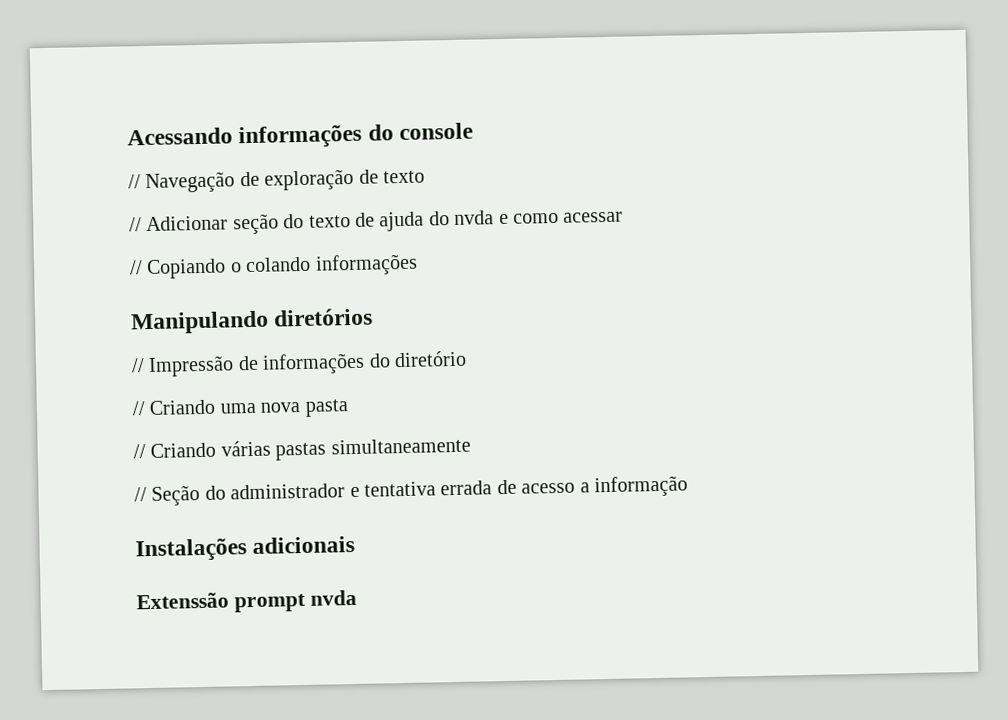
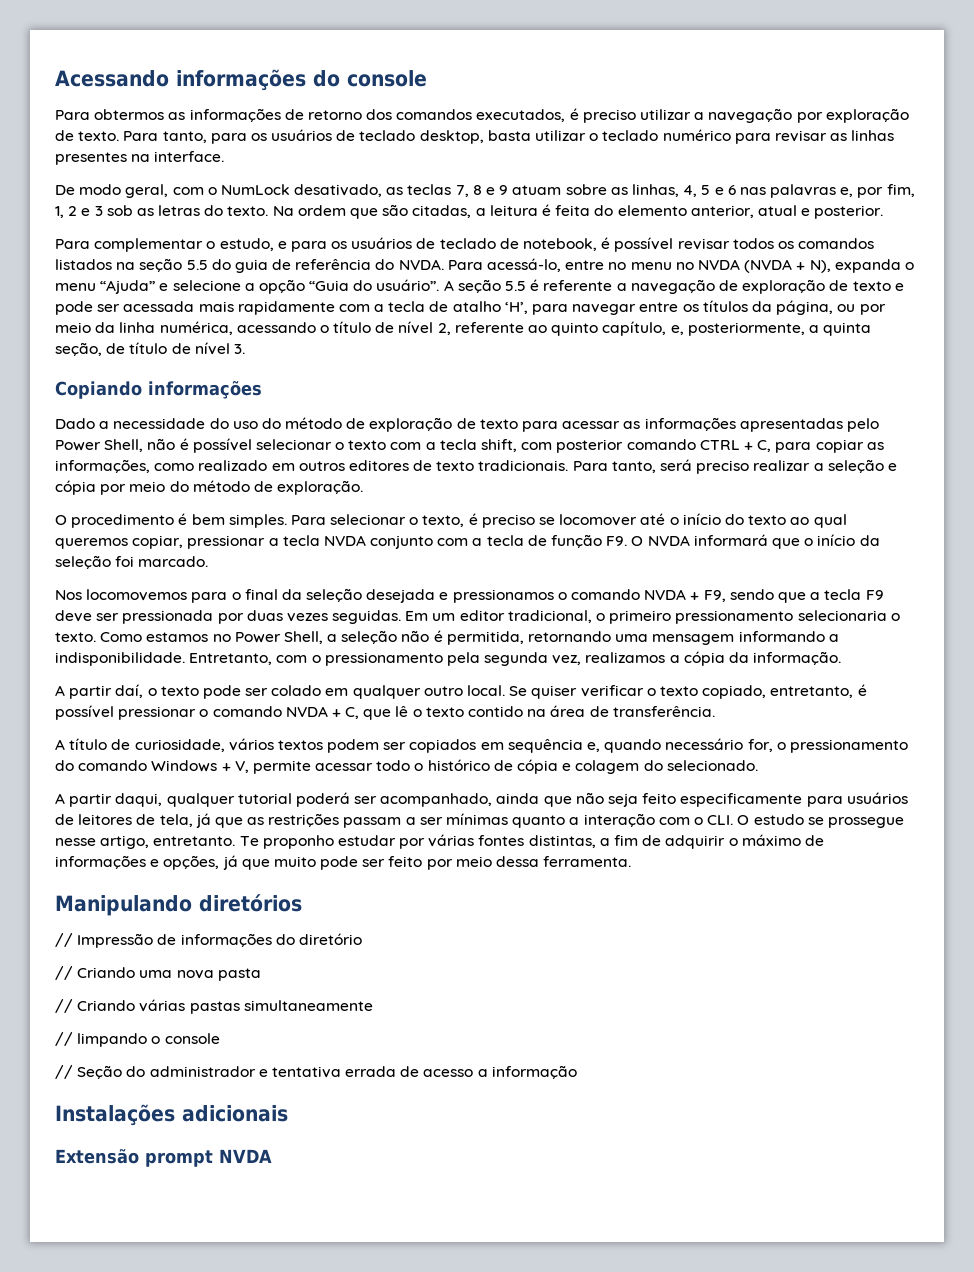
[128,168,425,194] [129,210,624,235] [129,253,418,280] // Navegação de exploração de texto // // Adicionar seção do texto de ajuda do nvda e como acessar // // Copiando o colando informações -> [55,108,909,123] [55,129,895,144] [55,151,225,165] [55,184,915,198] [55,204,884,219] [55,237,875,252] [55,258,914,273] [55,279,904,294] [55,300,886,315] [55,321,872,336] [55,342,245,356] [55,381,262,399] [55,417,879,432] [55,438,884,453] [55,459,897,474] [55,480,364,495] [55,513,847,528] [55,534,880,549] [55,555,209,569] [55,588,884,603] [55,610,900,624] [55,630,839,645] [55,651,842,666] [55,684,867,699] [55,705,715,720] [55,738,908,753] [55,759,758,774] [55,792,908,807] [55,813,904,828] [55,834,824,849] [55,855,632,870] Para obtermos as informações de retorno dos comandos executados, é preciso utilizar a navegação por exploração de texto. Para tanto, para os usuários de teclado desktop, basta utilizar o teclado numérico para revisar as linhas presentes na interface. // De modo geral, com o NumLock desativado, as teclas 7, 8 e 9 atuam sobre as linhas, 4, 5 e 6 nas palavras e, por fim, 1, 2 e 3 sob as letras do texto. Na ordem que são citadas, a leitura é feita do elemento anterior, atual e posterior. // Para complementar o estudo, e para os usuários de teclado de notebook, é possível revisar todos os comandos listados na seção 5.5 do guia de referência do NVDA. Para acessá-lo, entre no menu no NVDA (NVDA + N), expanda o menu “Ajuda” e selecione a opção “Guia do usuário”. A seção 5.5 é referente a navegação de exploração de texto e pode ser acessada mais rapidamente com a tecla de atalho ‘H’, para navegar entre os títulos da página, ou por meio da linha numérica, acessando o título de nível 2, referente ao quinto capítulo, e, posteriormente, a quinta seção, de título de nível 3. // Copiando informações // Dado a necessidade do uso do método de exploração de texto para acessar as informações apresentadas pelo Power Shell, não é possível selecionar o texto com a tecla shift, com posterior comando CTRL + C, para copiar as informações, como realizado em outros editores de texto tradicionais. Para tanto, será preciso realizar a seleção e cópia por meio do método de exploração. // O procedimento é bem simples. Para selecionar o texto, é preciso se locomover até o início do texto ao qual queremos copiar, pressionar a tecla NVDA conjunto com a tecla de função F9. O NVDA informará que o início da seleção foi marcado. // Nos locomovemos para o final da seleção desejada e pressionamos o comando NVDA + F9, sendo que a tecla F9 deve ser pressionada por duas vezes seguidas. Em um editor tradicional, o primeiro pressionamento selecionaria o texto. Como estamos no Power Shell, a seleção não é permitida, retornando uma mensagem informando a indisponibilidade. Entretanto, com o pressionamento pela segunda vez, realizamos a cópia da informação. // A partir daí, o texto pode ser colado em qualquer outro local. Se quiser verificar o texto copiado, entretanto, é possível pressionar o comando NVDA + C, que lê o texto contido na área de transferência. // A título de curiosidade, vários textos podem ser copiados em sequência e, quando necessário for, o pressionamento do comando Windows + V, permite acessar todo o histórico de cópia e colagem do selecionado. // A partir daqui, qualquer tutorial poderá ser acompanhado, ainda que não seja feito especificamente para usuários de leitores de tela, já que as restrições passam a ser mínimas quanto a interação com o CLI. O estudo se prossegue nesse artigo, entretanto. Te proponho estudar por várias fontes distintas, a fim de adquirir o máximo de informações e opções, já que muito pode ser feito por meio dessa ferramenta.
(471, 446) none -> [55,1032,220,1047] // // limpando o console
[136,589,357,613] Extenssão prompt nvda -> [55,1149,272,1167] Extensão prompt NVDA

